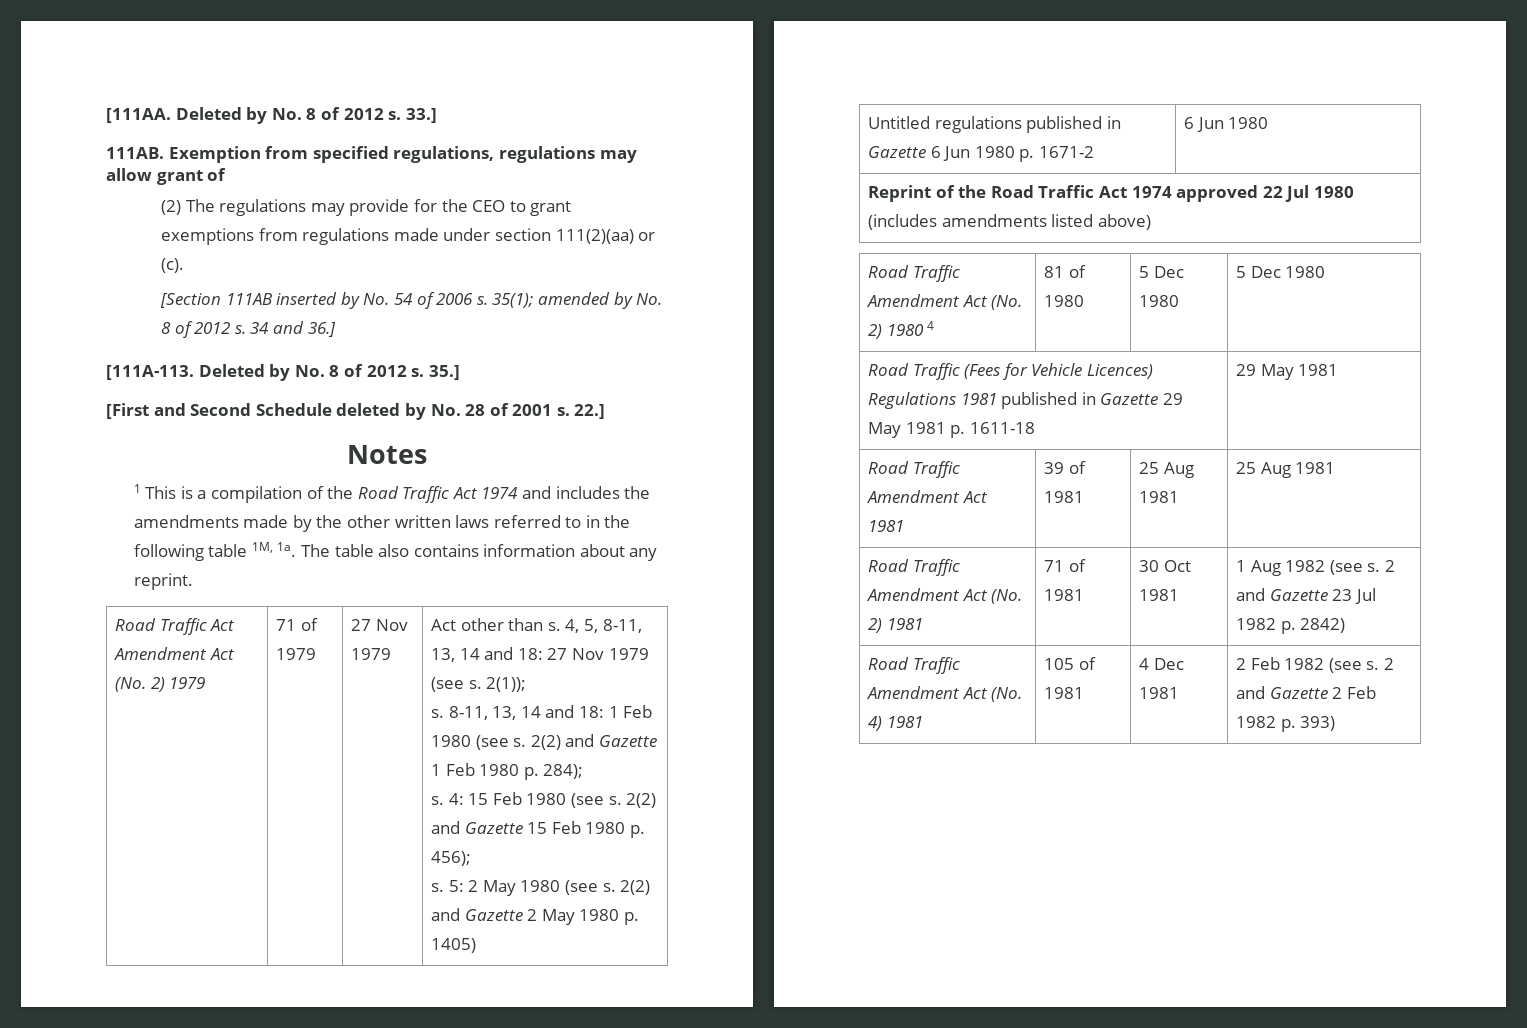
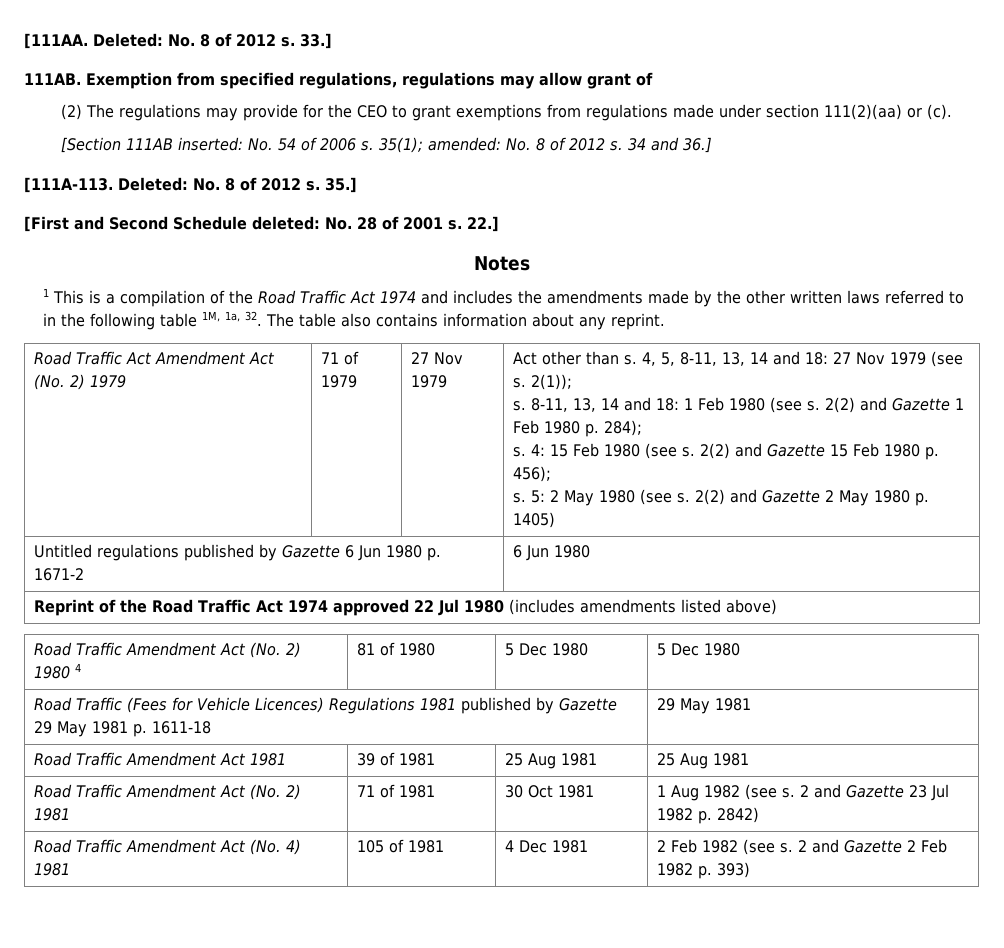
[175,107,268,124] Deleted by -> [93,33,163,47] Deleted:
[276,292,360,309] inserted by -> [178,137,244,151] inserted:
[538,292,633,309] amended by -> [428,137,502,151] amended:
[198,364,291,381] Deleted by -> [118,177,188,191] Deleted:
[336,403,426,420] deleted by -> [252,216,320,230] deleted:
[277,542,297,557] 1a. -> [224,311,262,326] 1a, 32.
[1106,116,1121,129] in -> [259,544,278,561] by
[1081,392,1096,405] in -> [536,697,555,714] by

